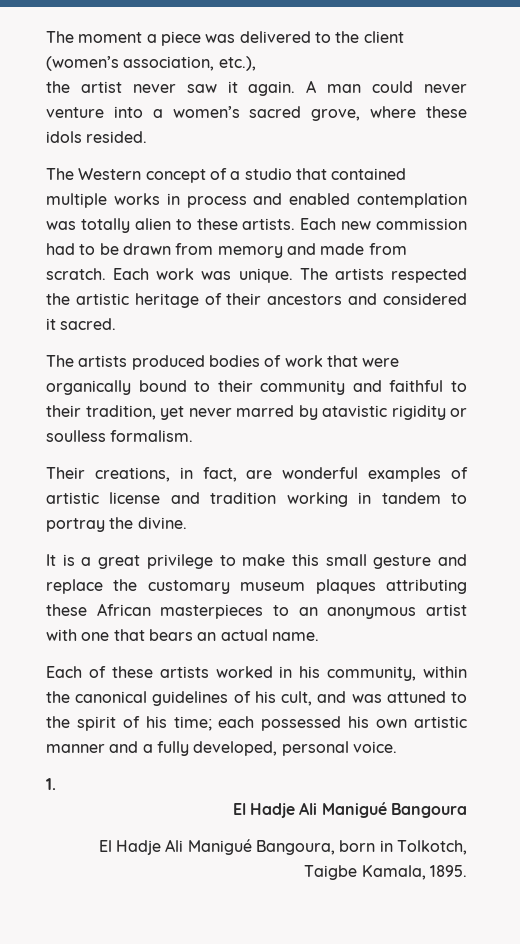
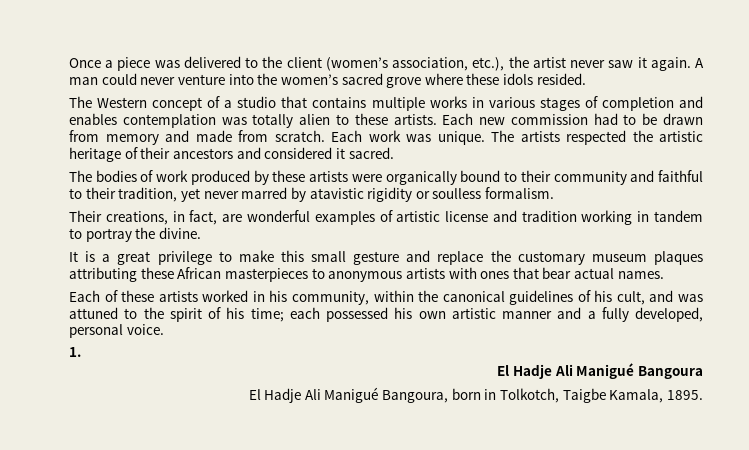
[46,31,143,43] The moment -> [69,58,101,68] Once
(256, 63) // -> (505, 64) none
[152,109,163,118] a -> [257,73,278,85] the
[311,109,361,121] grove, -> [386,77,422,88] grove
[331,168,407,180] contained -> [312,97,367,108] contains
[186,193,351,208] process and enabled -> [488,96,703,111] [69,113,117,125] various stages of completion and enables
[78,355,205,370] artists produced -> (92, 176) none
[326,355,358,367] that -> [190,170,349,185] produced by these artists
[298,604,468,619] [46,629,319,641] an anonymous artist with one that bears an actual name. -> [328,267,664,282] anonymous artists with ones that bear actual names.

